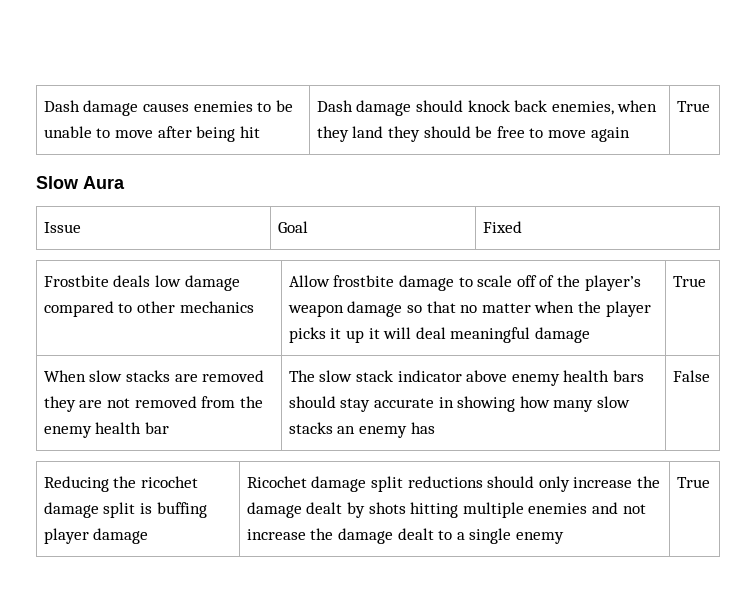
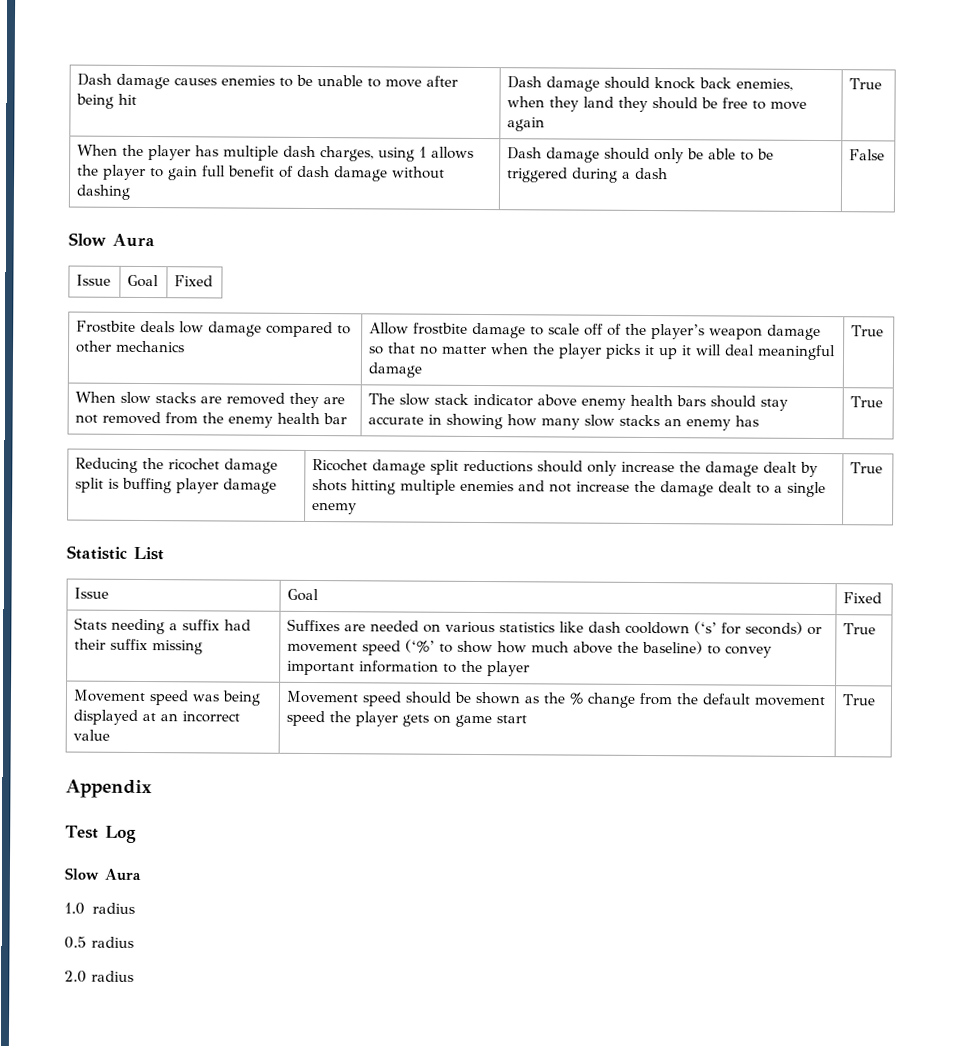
(710, 106) none -> [77,144,475,162] [77,164,446,182] [76,184,132,200] [507,147,775,164] [507,167,669,183] [849,149,886,161] // When the player has multiple dash charges, using 1 allows the player to gain full benefit of dash damage without dashing | Dash damage should only be able to be triggered during a dash | False
[672,370,710,382] False -> [850,396,884,408] True
(710, 482) none -> [66,545,164,561] [74,587,110,599] [287,588,320,602] [843,592,883,604] [74,617,252,635] [74,638,204,655] [287,618,823,636] [287,639,773,658] [287,660,531,677] [843,623,877,635] [73,689,262,706] [73,709,241,725] [73,729,111,741] [286,690,826,708] [286,710,528,728] [842,694,877,706] [65,779,152,799] [65,825,137,843] [64,867,141,881] [64,902,135,915] [64,936,134,949] [64,970,134,983] // Statistic List // Issue | Goal | Fixed // Stats needing a suffix had their suffix missing | Suffixes are needed on various statistics like dash cooldown (‘s’ for seconds) or movement speed (‘%’ to show how much above the baseline) to convey important information to the player | True // Movement speed was being displayed at an incorrect value | Movement speed should be shown as the % change from the default movement speed the player gets on game start | True // Appendix // Test Log // Slow Aura // 1.0 radius // 0.5 radius // 2.0 radius

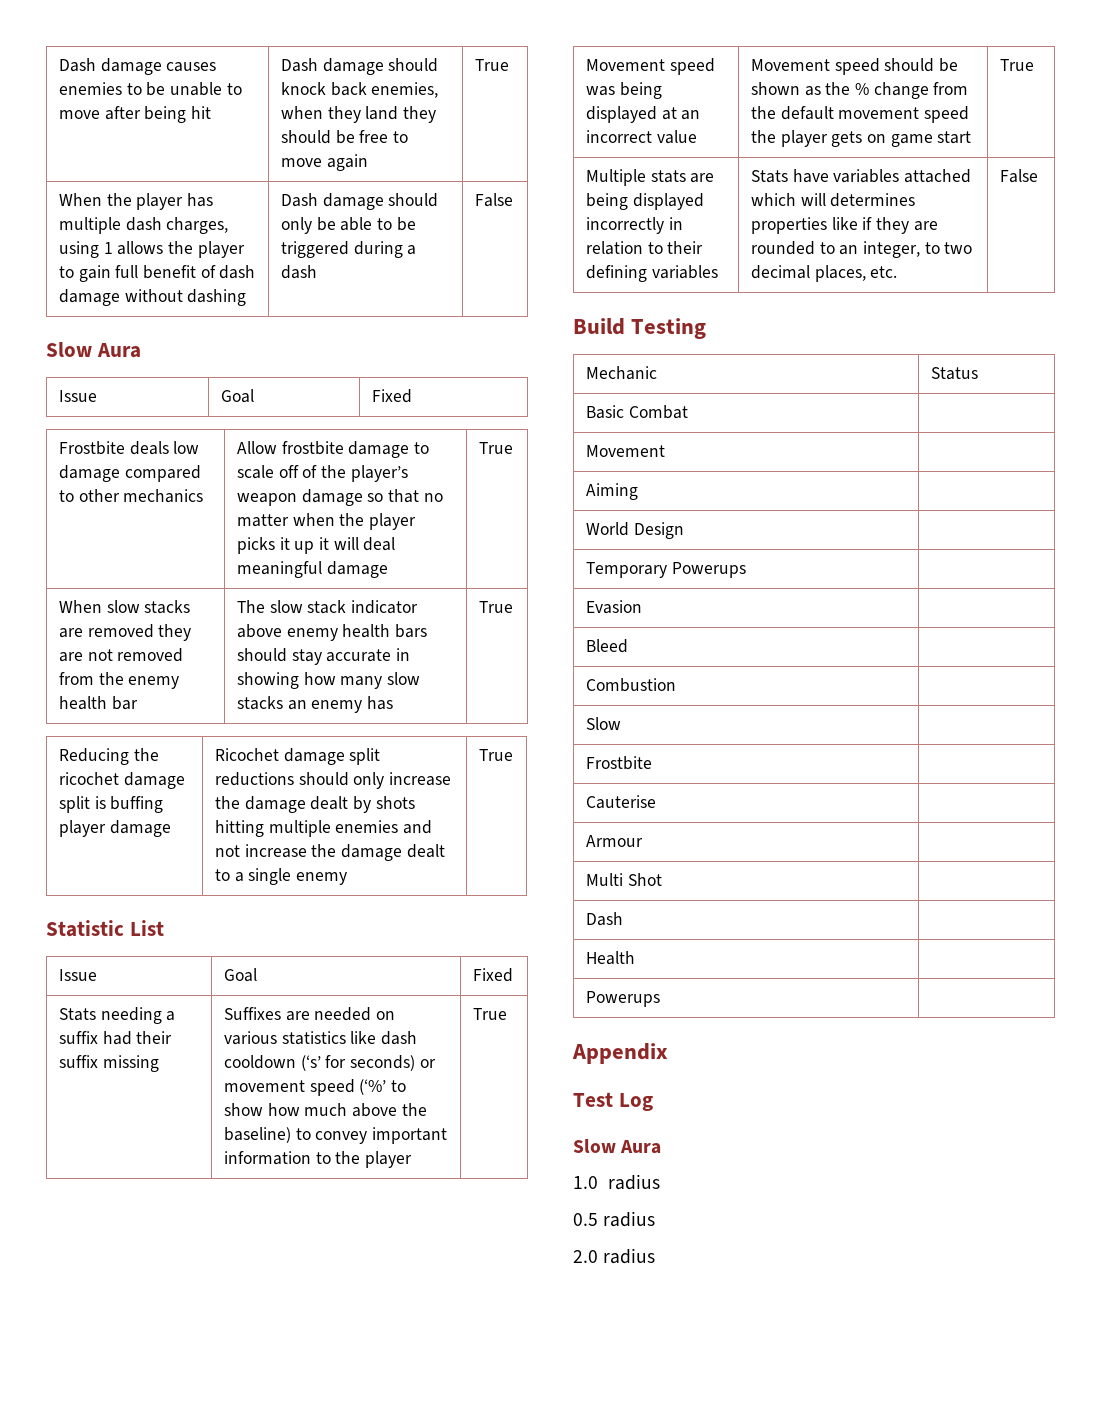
(877, 700) none -> [585,169,715,186] [585,193,704,210] [585,217,683,234] [585,241,704,255] [585,265,718,282] [750,169,971,183] [750,193,916,207] [750,217,938,234] [750,241,973,258] [750,265,898,282] [999,169,1038,183] [573,318,707,339] [585,366,657,380] [930,367,978,380] [585,405,688,419] [585,445,665,457] [585,483,638,500] [585,522,684,539] [585,562,746,578] [585,600,642,614] [585,639,628,653] [585,678,676,692] [585,717,621,730] [585,756,652,770] [585,795,656,809] [585,835,643,847] [585,873,662,886] [585,912,623,926] [585,951,635,965] [585,991,660,1007] // Multiple stats are being displayed incorrectly in relation to their defining variables | Stats have variables attached which will determines properties like if they are rounded to an integer, to two decimal places, etc. | False // Build Testing // Mechanic | Status // Basic Combat | // Movement | // Aiming | // World Design | // Temporary Powerups | // Evasion | // Bleed | // Combustion | // Slow | // Frostbite | // Cauterise | // Armour | // Multi Shot | // Dash | // Health | // Powerups |

